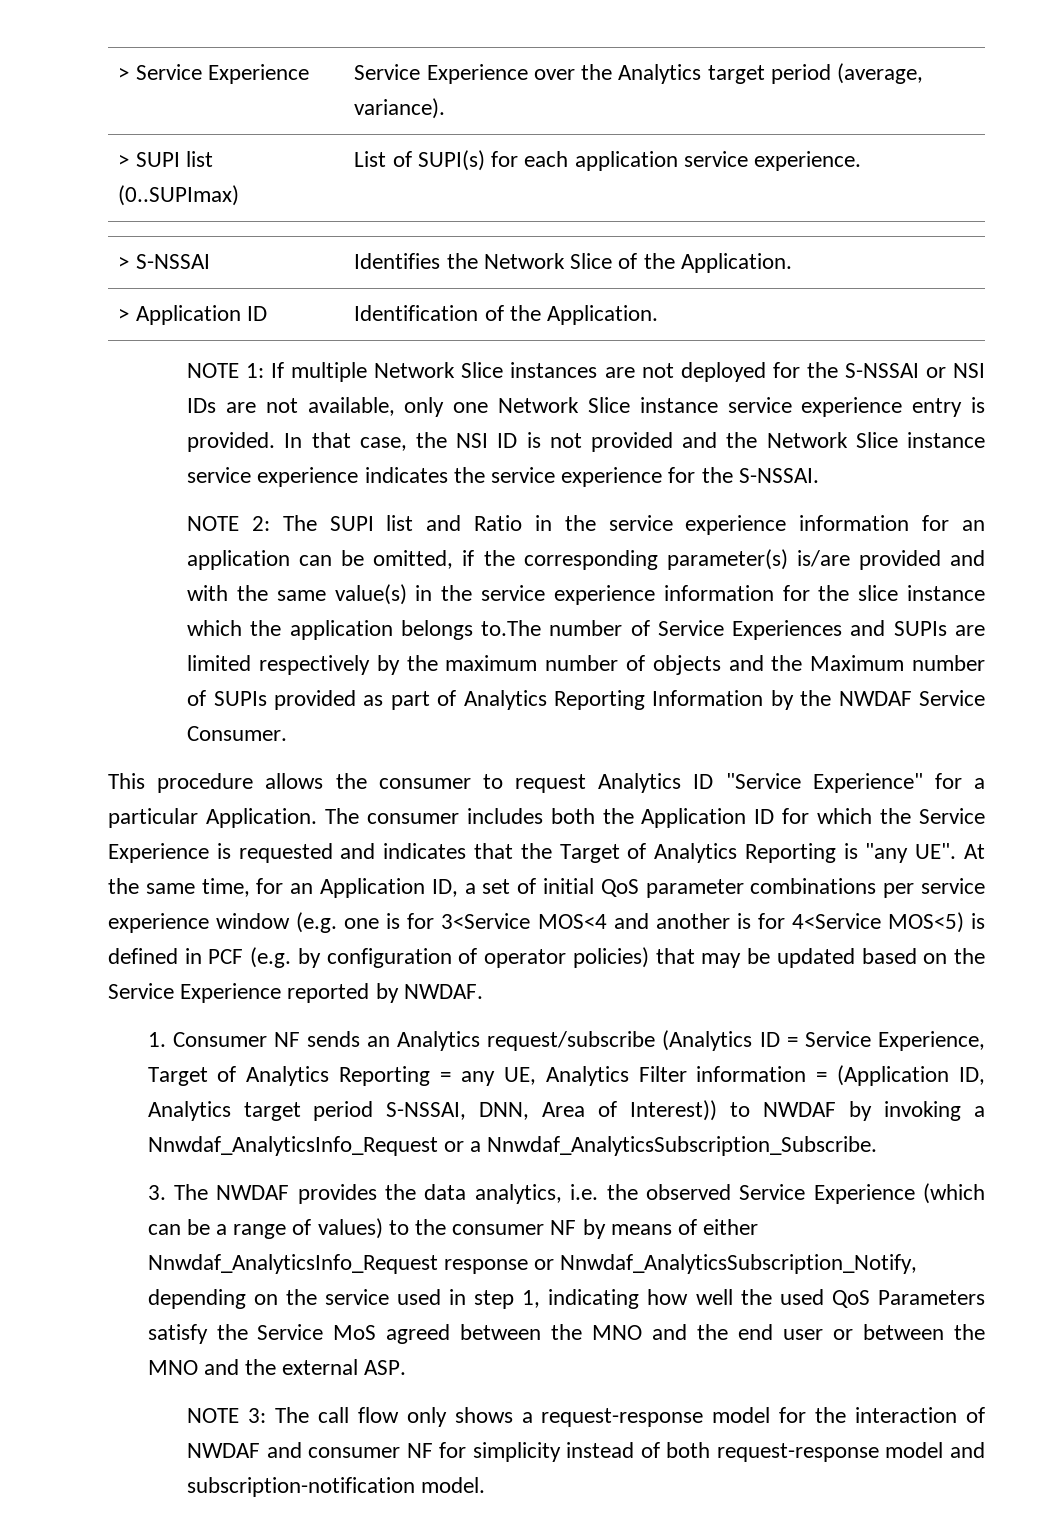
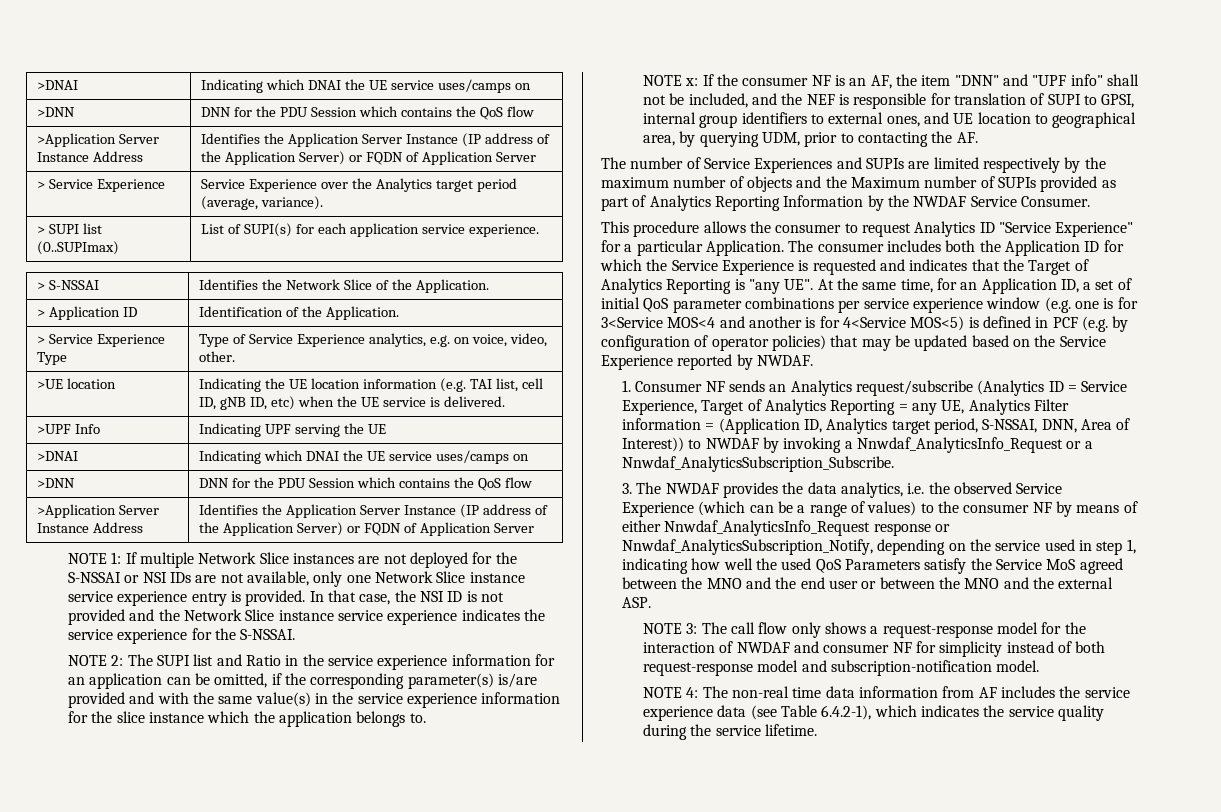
(118, 73) none -> [37,80,79,90] [201,79,531,93] [37,107,76,117] [201,106,534,120] [37,133,160,147] [37,151,144,162] [201,133,550,147] [201,151,536,165] >DNAI | Indicating which DNAI the UE service uses/camps on // >DNN | DNN for the PDU Session which contains the QoS flow // >Application Server Instance Address | Identifies the Application Server Instance (IP address of the Application Server) or FQDN of Application Server //
(659, 315) none -> [37,334,166,347] [37,352,68,365] [199,333,547,347] [199,351,236,362] [37,378,117,389] [199,378,543,392] [199,396,505,410] [37,424,101,434] [199,423,386,437] [37,451,79,461] [199,450,529,464] [37,478,76,488] [199,477,532,491] [37,504,160,518] [37,522,144,533] [199,504,548,518] [199,522,534,536] // > Service Experience Type | Type of Service Experience analytics, e.g. on voice, video, other. // >UE location | Indicating the UE location information (e.g. TAI list, cell ID, gNB ID, etc) when the UE service is delivered. // >UPF Info | Indicating UPF serving the UE // >DNAI | Indicating which DNAI the UE service uses/camps on // >DNN | DNN for the PDU Session which contains the QoS flow // >Application Server Instance Address | Identifies the Application Server Instance (IP address of the Application Server) or FQDN of Application Server
[481,620,542,636] to.The -> [409,713,426,723] [643,74,1139,89] [643,93,1135,109] [643,112,1137,128] [643,131,978,147] [601,157,626,169] to. // NOTE x: If the consumer NF is an AF, the item "DNN" and "UPF info" shall not be included, and the NEF is responsible for translation of SUPI to GPSI, internal group identifiers to external ones, and UE location to geographical area, by querying UDM, prior to contacting the AF. // The
[313,1101,374,1121] period -> [933,418,978,434] period,
(486, 1485) none -> [643,686,1130,698] [643,705,1104,721] [643,724,818,740] // NOTE 4: The non-real time data information from AF includes the service experience data (see Table 6.4.2-1), which indicates the service quality during the service lifetime.

